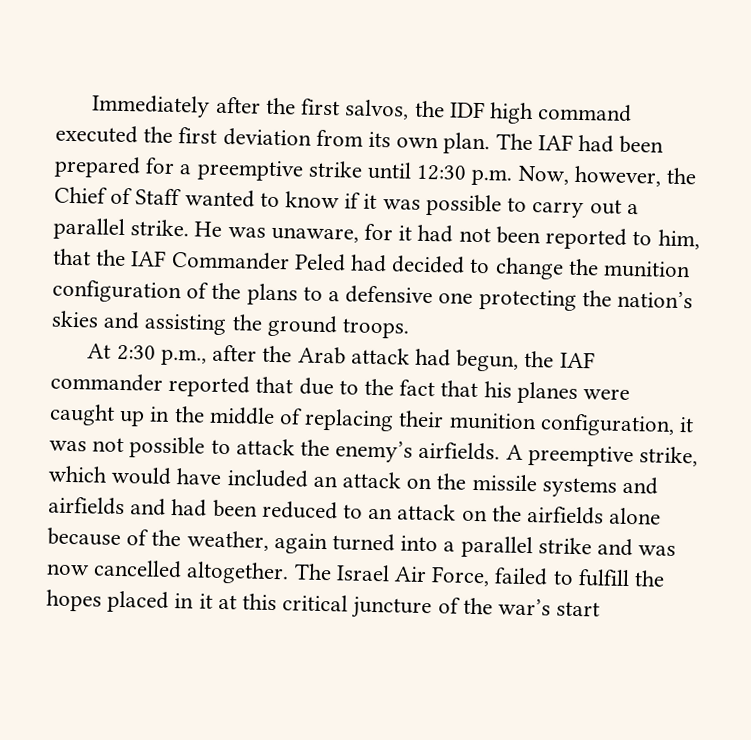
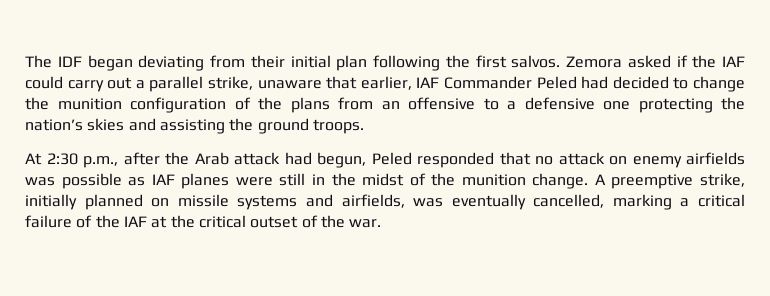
[91,94,633,125] [55,124,665,155] [54,155,698,187] [54,186,639,219] [53,217,700,250] [53,248,127,267] Immediately after the first salvos, the IDF high command executed the first deviation from its own plan. The IAF had been prepared for a preemptive strike until 12:30 p.m. Now, however, the Chief of Staff wanted to know if it was possible to carry out a parallel strike. He was unaware, for it had not been reported to him, that the -> [25,55,745,71] [25,76,412,92] The IDF began deviating from their initial plan following the first salvos. Zemora asked if the IAF could carry out a parallel strike, unaware that earlier,
(298, 294) none -> [338,97,475,110] from an offensive
[524,350,595,369] [50,372,631,404] [49,403,695,437] [49,436,699,468] [48,465,659,498] [48,496,662,525] [47,527,677,559] [46,559,666,588] [46,589,601,620] the IAF commander reported that due to the fact that his planes were caught up in the middle of replacing their munition configuration, it was not possible to attack the enemy’s airfields. A preemptive strike, which would have included an attack on the missile systems and airfields and had been reduced to an attack on the airfields alone because of the weather, again turned into a parallel strike and was now cancelled altogether. The Israel Air Force, failed to fulfill the hopes placed in it at this critical juncture of the war’s start -> [371,152,745,168] [25,173,745,189] [25,194,746,210] [25,215,382,228] Peled responded that no attack on enemy airfields was possible as IAF planes were still in the midst of the munition change. A preemptive strike, initially planned on missile systems and airfields, was eventually cancelled, marking a critical failure of the IAF at the critical outset of the war.

